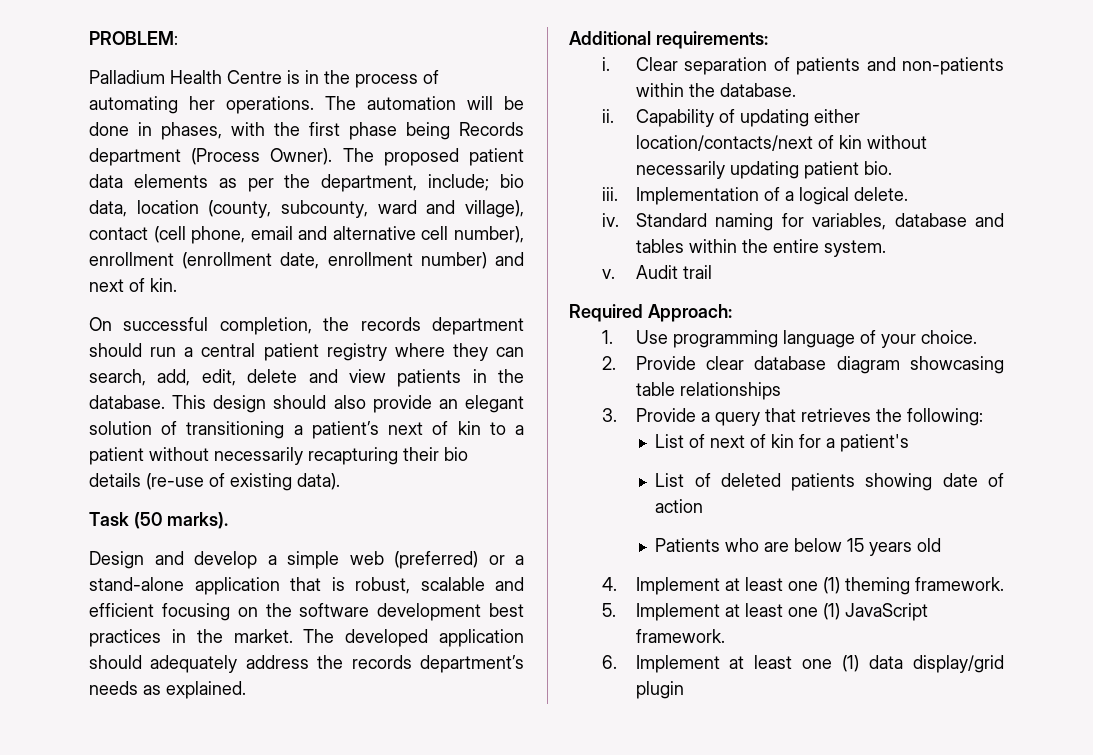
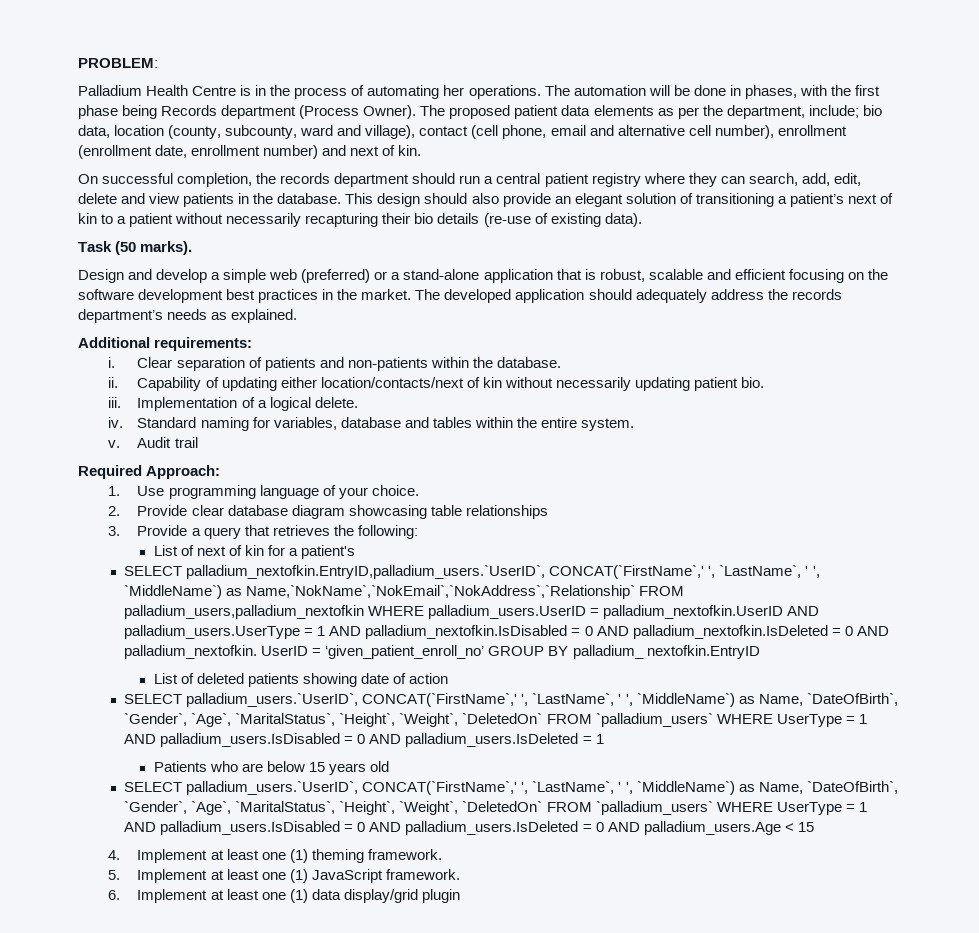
(910, 443) none -> [124,565,820,579] [124,585,685,599] [124,605,820,619] [124,625,889,639] [124,645,760,659] // SELECT palladium_nextofkin.EntryID,palladium_users.`UserID`, CONCAT(`FirstName`,' ', `LastName`, ' ', `MiddleName`) as Name,`NokName`,`NokEmail`,`NokAddress`,`Relationship` FROM palladium_users,palladium_nextofkin WHERE palladium_users.UserID = palladium_nextofkin.UserID AND palladium_users.UserType = 1 AND palladium_nextofkin.IsDisabled = 0 AND palladium_nextofkin.IsDeleted = 0 AND palladium_nextofkin. UserID = ‘given_patient_enroll_no’ GROUP BY palladium_ nextofkin.EntryID
(704, 506) none -> [124,693,898,707] [124,713,867,727] [124,733,604,747] // SELECT palladium_users.`UserID`, CONCAT(`FirstName`,' ', `LastName`, ' ', `MiddleName`) as Name, `DateOfBirth`, `Gender`, `Age`, `MaritalStatus`, `Height`, `Weight`, `DeletedOn` FROM `palladium_users` WHERE UserType = 1 AND palladium_users.IsDisabled = 0 AND palladium_users.IsDeleted = 1
(942, 545) none -> [124,781,898,795] [124,801,867,815] [124,821,814,835] // SELECT palladium_users.`UserID`, CONCAT(`FirstName`,' ', `LastName`, ' ', `MiddleName`) as Name, `DateOfBirth`, `Gender`, `Age`, `MaritalStatus`, `Height`, `Weight`, `DeletedOn` FROM `palladium_users` WHERE UserType = 1 AND palladium_users.IsDisabled = 0 AND palladium_users.IsDeleted = 0 AND palladium_users.Age < 15

